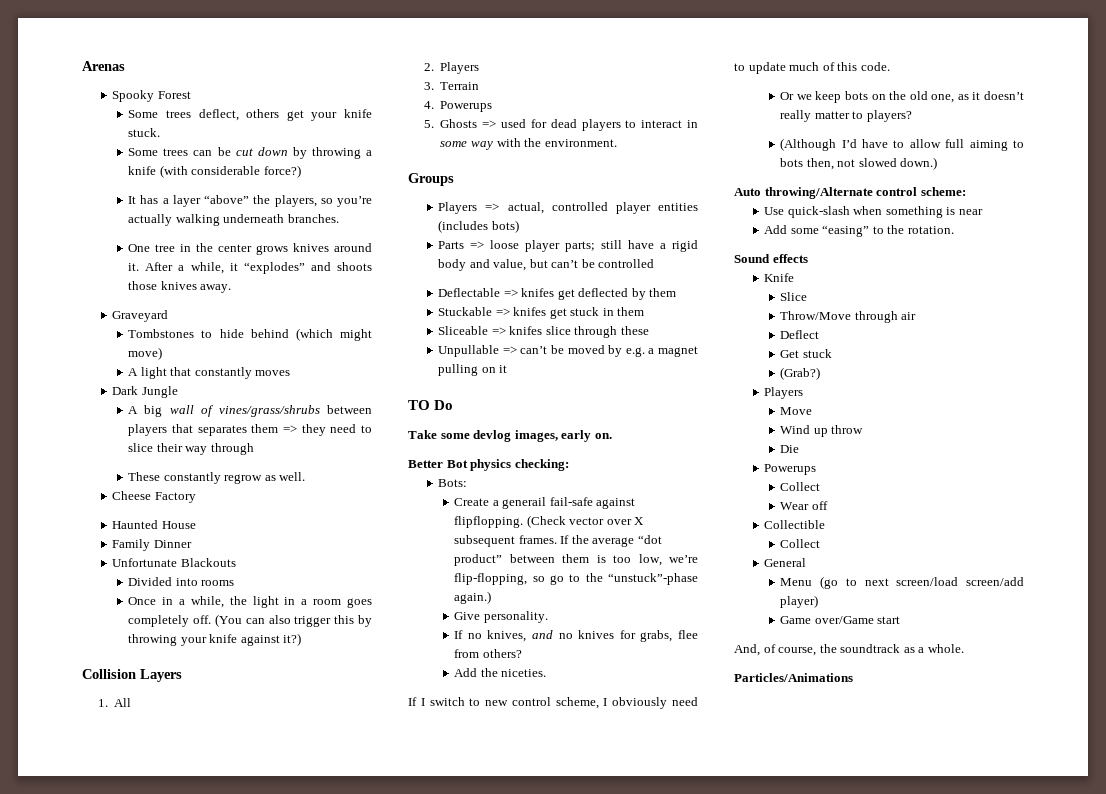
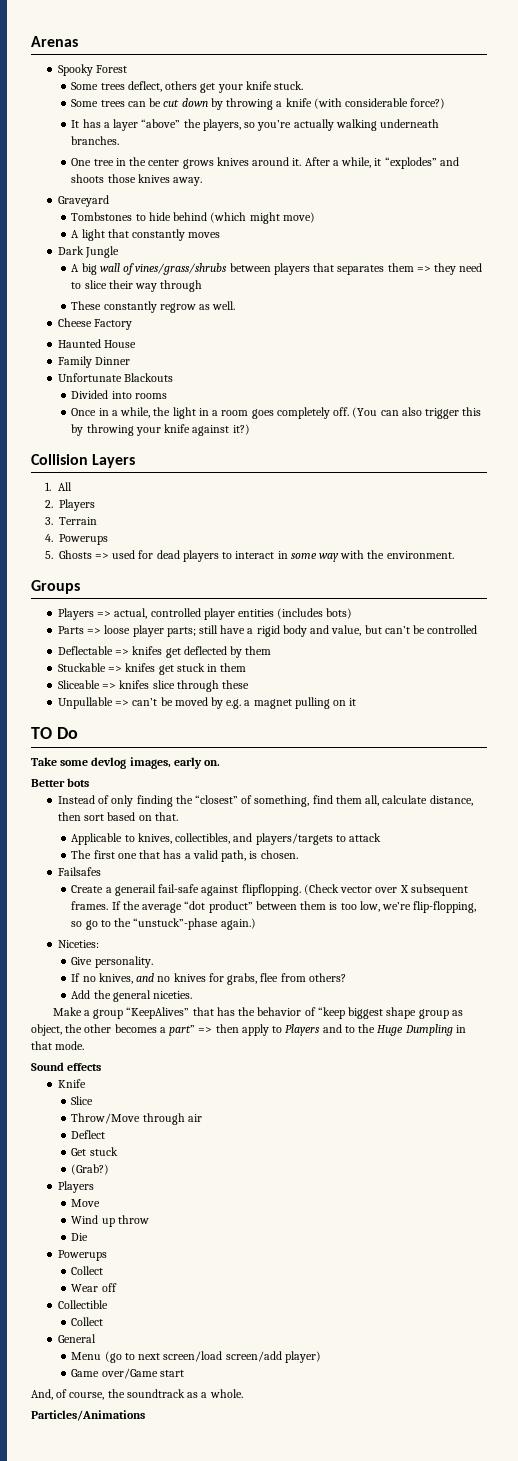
[446,459,569,471] [438,479,468,487] Bot physics checking: // Bots: -> [67,778,90,787] [57,795,473,807] [57,812,178,821] [71,833,382,845] [71,850,298,862] [57,867,101,876] bots // Instead of only finding the “closest” of something, find them all, calculate distance, then sort based on that. // Applicable to knives, collectibles, and players/targets to attack // The first one that has a valid path, is chosen. // Failsafes
(492, 597) none -> [57,940,99,948] // Niceties:
(498, 672) none -> [112,990,151,1002] general
[408,697,698,709] [734,62,890,74] [780,91,1024,103] [780,110,912,122] [780,138,1024,151] [780,157,938,170] [734,187,966,199] [764,206,983,218] [764,225,954,237] If I switch to new control scheme, I obviously need to update much of this code. // Or we keep bots on the old one, as it doesn’t really matter to players? // (Although I’d have to allow full aiming to bots then, not slowed down.) // Auto throwing/Alternate control scheme: // Use quick-slash when something is near // Add some “easing” to the rotation. -> [52,1007,463,1019] [31,1024,466,1036] [31,1041,85,1050] Make a group “KeepAlives” that has the behavior of “keep biggest shape group as object, the other becomes a part” => then apply to Players and to the Huge Dumpling in that mode.

